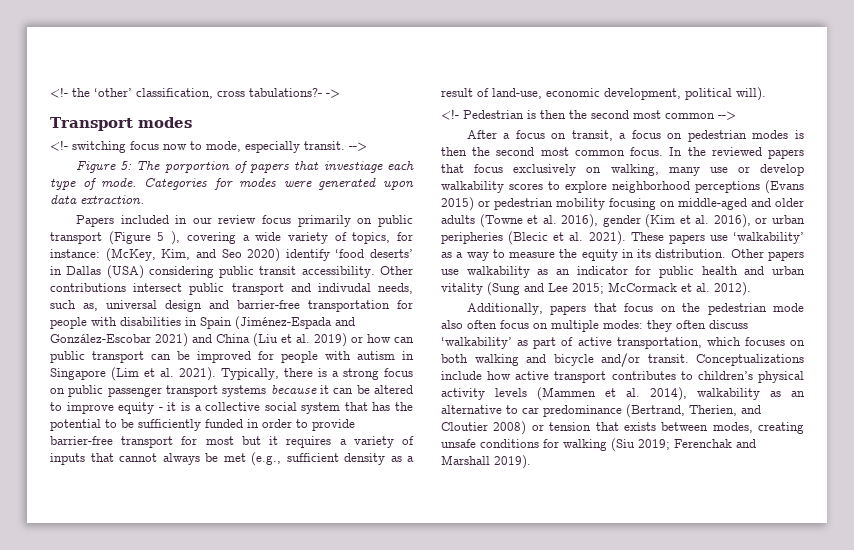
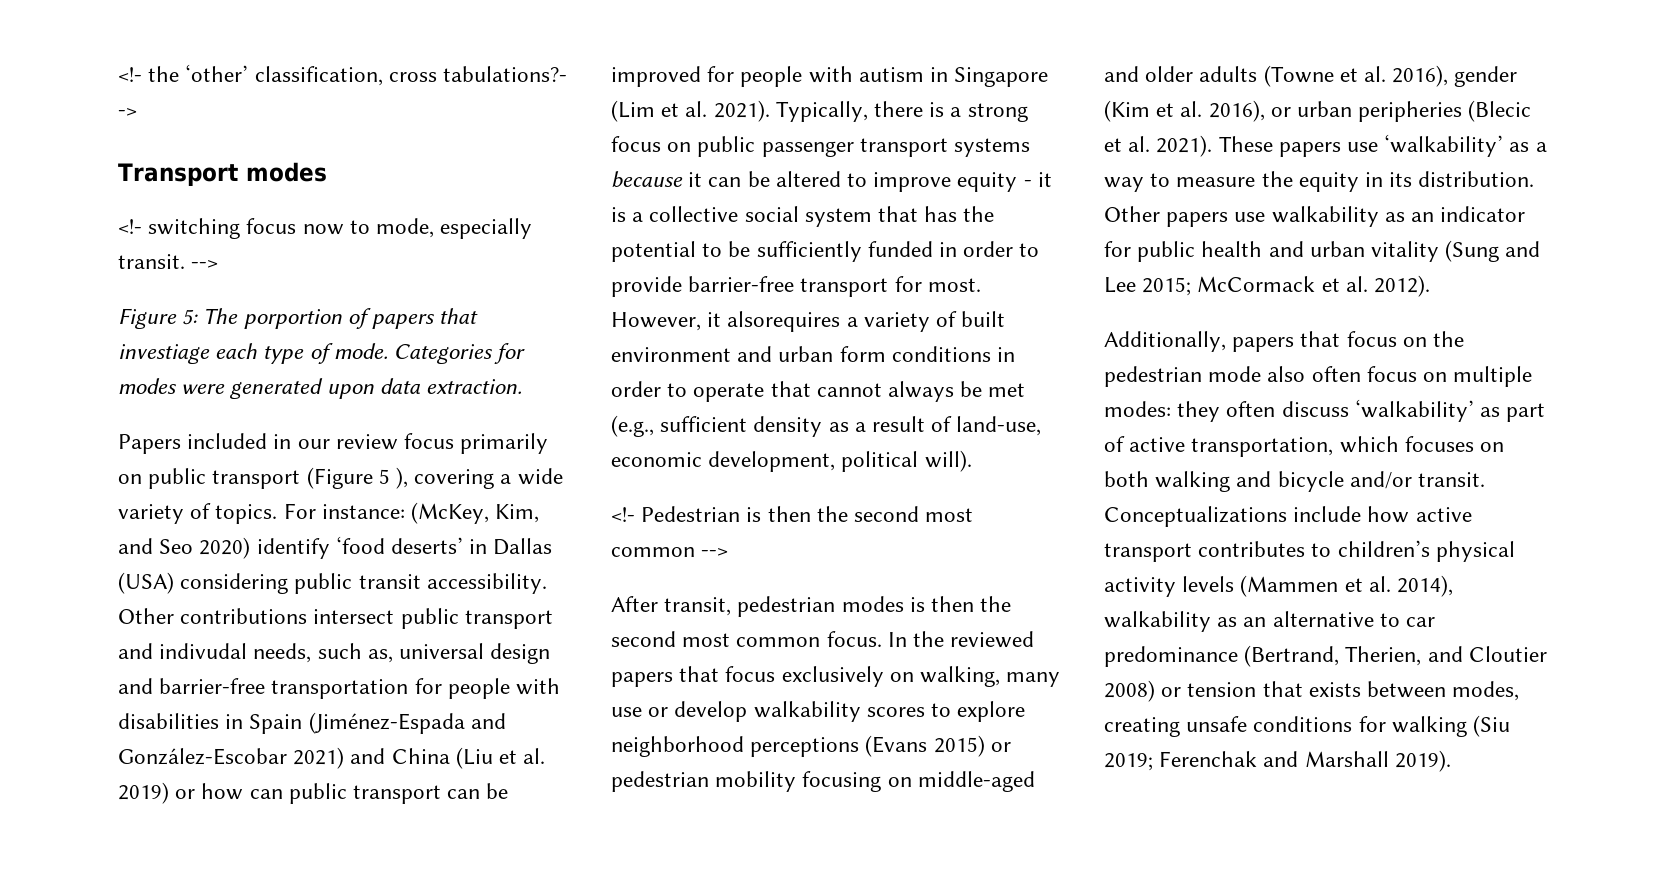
[352,232,413,244] topics, for -> [215,503,316,524] topics. For
[205,436,415,448] [50,453,85,465] most but it requires a variety of inputs -> [927,278,981,292] [611,311,1006,332] [611,346,1016,362] [611,381,765,402] most. However, it alsorequires a variety of built environment and urban form conditions in order to operate
[503,130,683,141] a focus on transit, a focus on -> [664,597,732,616] transit,

